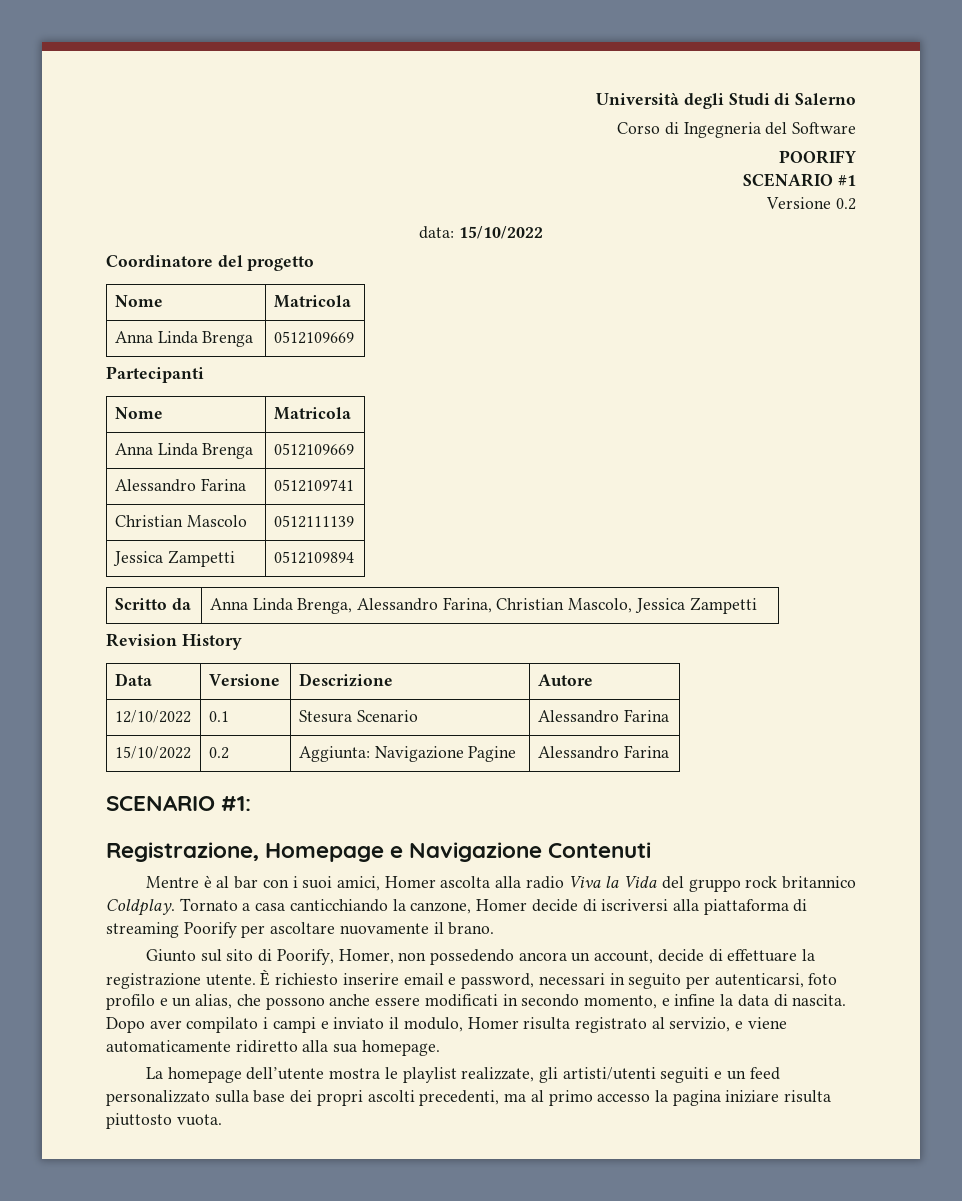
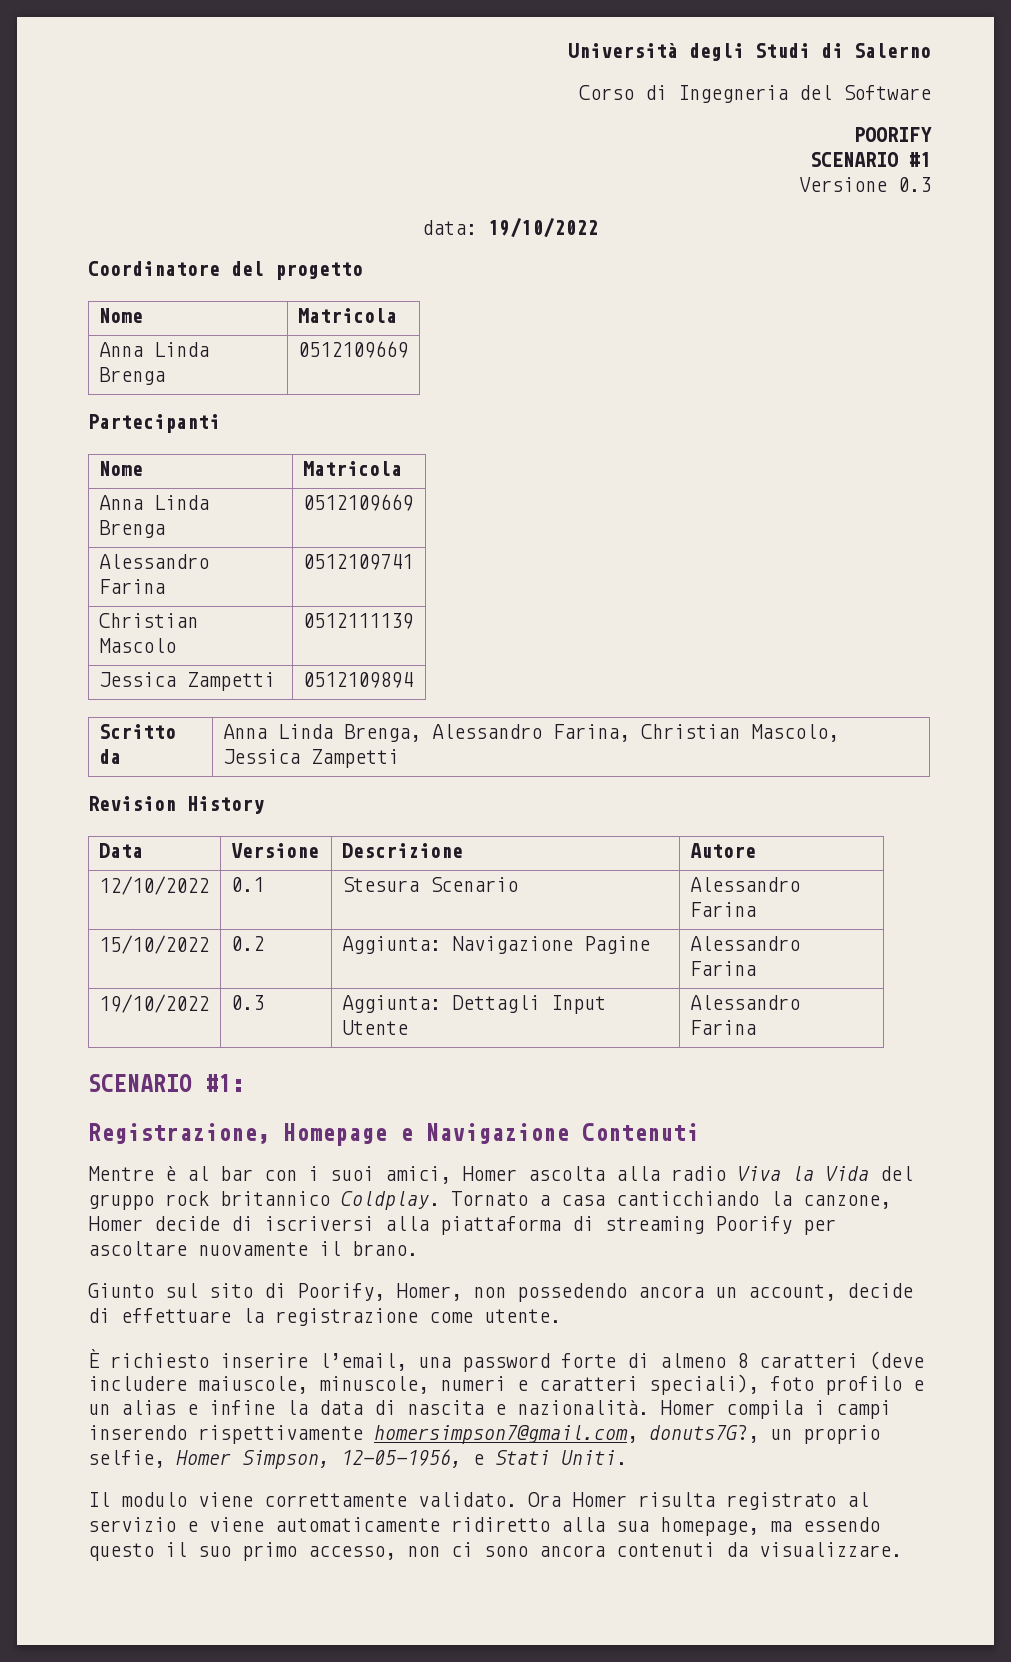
[836,198,856,210] 0.2 -> [898,177,931,192] 0.3
[458,226,543,239] 15/10/2022 -> [487,218,598,238] 19/10/2022
(669, 751) none -> [98,994,209,1013] [230,995,264,1010] [341,995,606,1014] [341,1020,408,1035] [689,995,800,1010] [689,1020,756,1035] // 19/10/2022 | 0.3 | Aggiunta: Dettagli Input Utente | Alessandro Farina
(201, 981) none -> [429,1312,473,1323] come
(256, 980) none -> (561, 1316) //
[403,973,838,989] [106,994,657,1010] email e password, necessari in seguito per autenticarsi, foto profilo e un alias, che possono anche essere modificati in secondo momento, -> [319,1351,924,1372] [88,1374,924,1395] [88,1400,176,1415] l’email, una password forte di almeno 8 caratteri (deve includere maiuscole, minuscole, numeri e caratteri speciali), foto profilo e un alias
[792,994,847,1006] [106,1017,463,1033] nascita. Dopo aver compilato i campi e inviato il modulo, -> [407,1400,891,1419] [88,1425,880,1444] [88,1449,627,1469] [88,1492,561,1507] nascita e nazionalità. Homer compila i campi inserendo rispettivamente homersimpson7@gmail.com, donuts7G?, un proprio selfie, Homer Simpson, 12-05-1956, e Stati Uniti. // Il modulo viene correttamente validato. Ora
[669,1017,731,1032] servizio, -> [88,1517,176,1532] servizio
[361,1040,440,1056] [145,1067,780,1083] [106,1090,832,1106] [106,1113,222,1129] homepage. // La homepage dell’utente mostra le playlist realizzate, gli artisti/utenti seguiti e un feed personalizzato sulla base dei propri ascolti precedenti, ma al primo accesso la pagina iniziare risulta piuttosto vuota. -> [660,1517,880,1536] [88,1542,902,1561] homepage, ma essendo questo il suo primo accesso, non ci sono ancora contenuti da visualizzare.

